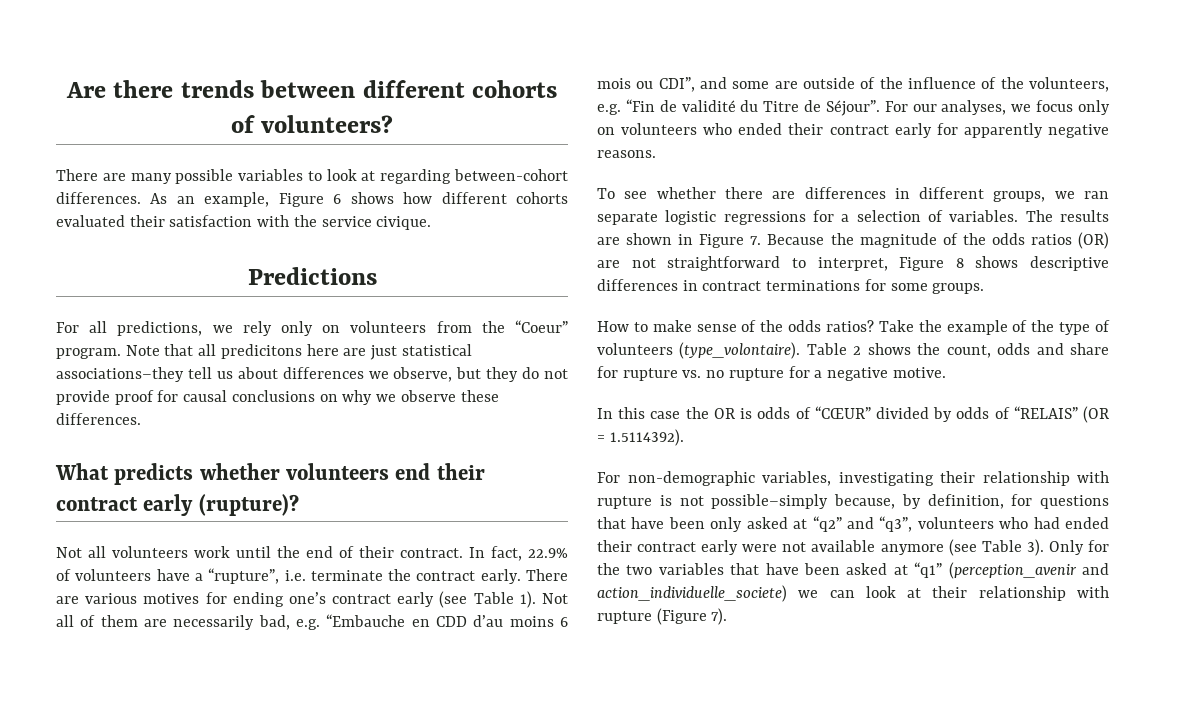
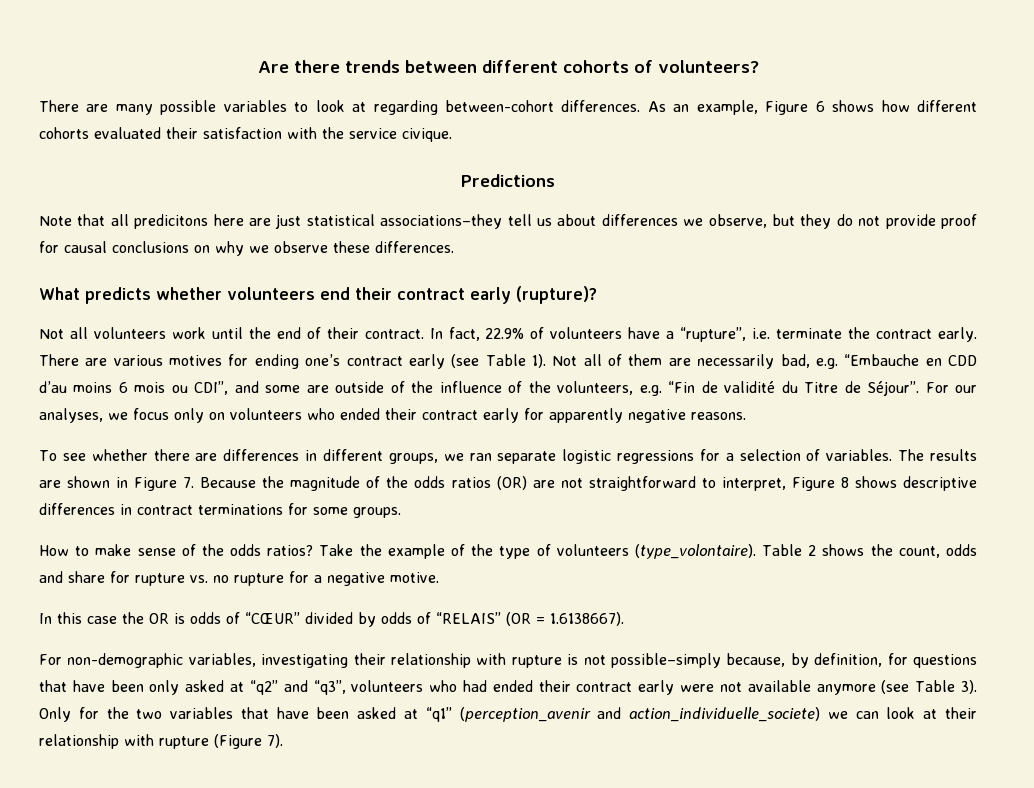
[56,320,568,336] [56,348,121,359] For all predictions, we rely only on volunteers from the “Coeur” program. -> (555, 180) none
[609,429,684,446] 1.5114392). -> [550,612,624,626] 1.6138667).

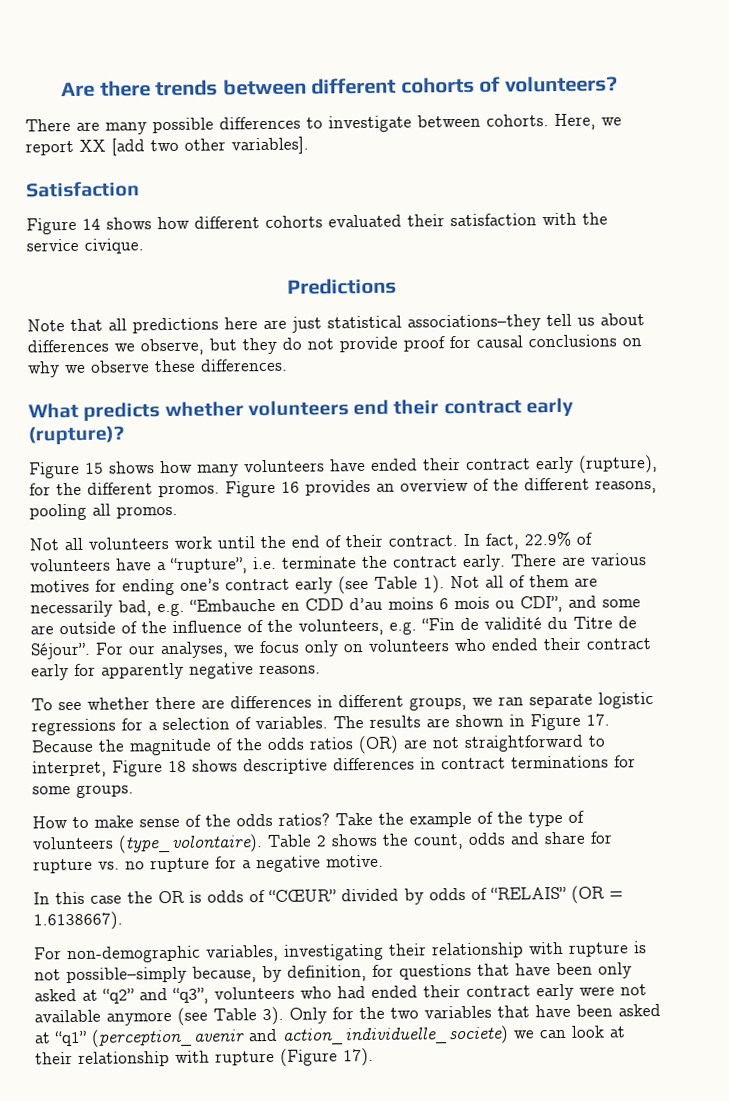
[223,100,825,115] variables to look at regarding between-cohort differences. As an example, Figure 6 -> [219,113,622,133] [25,136,309,156] [26,181,140,198] [26,217,101,235] differences to investigate between cohorts. Here, we report XX [add two other variables]. // Satisfaction // Figure 14
[134,214,209,229] predicitons -> [132,317,219,334] predictions
(597, 295) none -> [29,454,658,479] [29,477,657,498] [29,503,178,521] // Figure 15 shows how many volunteers have ended their contract early (rupture), for the different promos. Figure 16 provides an overview of the different reasons, pooling all promos.
[183,477,195,488] 7. -> [586,713,610,726] 17.
[840,477,849,488] 8 -> [168,760,187,773] 18
[267,734,283,748] 7). -> [343,1047,374,1067] 17).

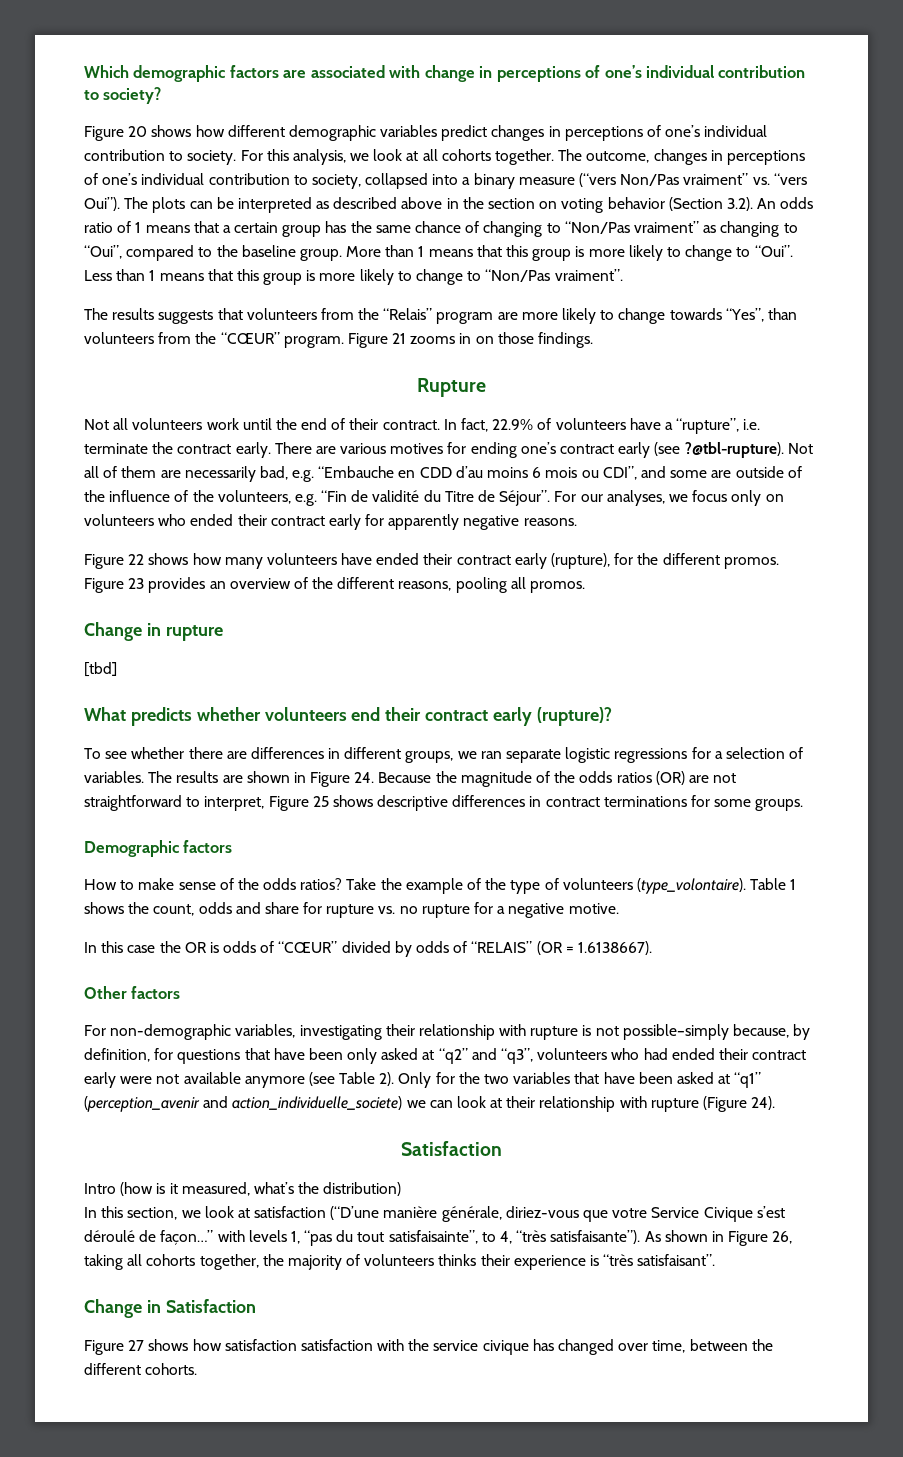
[61,75,618,98] [25,113,622,135] [25,136,309,156] [26,181,140,198] [26,217,101,235] Are there trends between different cohorts of volunteers? // There are many possible differences to investigate between cohorts. Here, we report XX [add two other variables]. // Satisfaction // Figure 14 -> [84,65,806,82] [84,87,162,104] [84,126,148,141] Which demographic factors are associated with change in perceptions of one’s individual contribution to society? // Figure 20
[265,212,608,229] [26,238,144,254] [286,277,397,295] [27,313,645,334] [27,334,642,356] [28,358,288,378] [28,397,574,422] [28,425,124,446] [29,454,658,479] [29,477,657,498] [29,503,178,521] cohorts evaluated their satisfaction with the service civique. // Predictions // Note that all predictions here are just statistical associations–they tell us about differences we observe, but they do not provide proof for causal conclusions on why we observe these differences. // What predicts whether volunteers end their contract early (rupture)? // Figure 15 shows how many volunteers have ended their contract early (rupture), for the different promos. Figure 16 provides an overview of the different reasons, pooling all promos. -> [288,125,768,141] [84,149,805,165] [84,173,807,189] [84,197,814,213] [84,221,798,237] [84,245,793,261] [84,269,623,285] [84,308,797,324] [84,332,594,348] [417,378,486,397] demographic variables predict changes in perceptions of one’s individual contribution to society. For this analysis, we look at all cohorts together. The outcome, changes in perceptions of one’s individual contribution to society, collapsed into a binary measure (“vers Non/Pas vraiment” vs. “vers Oui”). The plots can be interpreted as described above in the section on voting behavior (Section 3.2). An odds ratio of 1 means that a certain group has the same chance of changing to “Non/Pas vraiment” as changing to “Oui”, compared to the baseline group. More than 1 means that this group is more likely to change to “Oui”. Less than 1 means that this group is more likely to change to “Non/Pas vraiment”. // The results suggests that volunteers from the “Relais” program are more likely to change towards “Yes”, than volunteers from the “CŒUR” program. Figure 21 zooms in on those findings. // Rupture
[374,575,445,594] Table 1). -> [684,442,784,458] ?@tbl-rupture).
(321, 669) none -> [84,553,779,569] [84,577,586,593] [84,622,223,641] [84,662,117,677] [84,707,612,726] // Figure 22 shows how many volunteers have ended their contract early (rupture), for the different promos. Figure 23 provides an overview of the different reasons, pooling all promos. // Change in rupture // [tbd] // What predicts whether volunteers end their contract early (rupture)?
[586,713,610,726] 17. -> [354,772,375,783] 24.
[168,760,187,773] 18 -> [312,796,329,807] 25
(134, 791) none -> [84,840,233,857] // Demographic factors
[316,835,327,847] 2 -> [790,879,797,890] 1
(123, 921) none -> [84,986,181,999] // Other factors
[262,1006,284,1026] 3). -> [379,1072,395,1086] 2).
[343,1047,374,1067] 17). -> [751,1096,776,1110] [401,1141,502,1156] [84,1182,402,1196] [84,1206,785,1222] [84,1230,793,1246] [84,1254,716,1270] [84,1299,256,1318] [84,1339,773,1355] [84,1363,198,1375] 24). // Satisfaction // Intro (how is it measured, what’s the distribution) // In this section, we look at satisfaction (“D’une manière générale, diriez-vous que votre Service Civique s’est déroulé de façon…” with levels 1, “pas du tout satisfaisainte”, to 4, “très satisfaisante”). As shown in Figure 26, taking all cohorts together, the majority of volunteers thinks their experience is “très satisfaisant”. // Change in Satisfaction // Figure 27 shows how satisfaction satisfaction with the service civique has changed over time, between the different cohorts.

